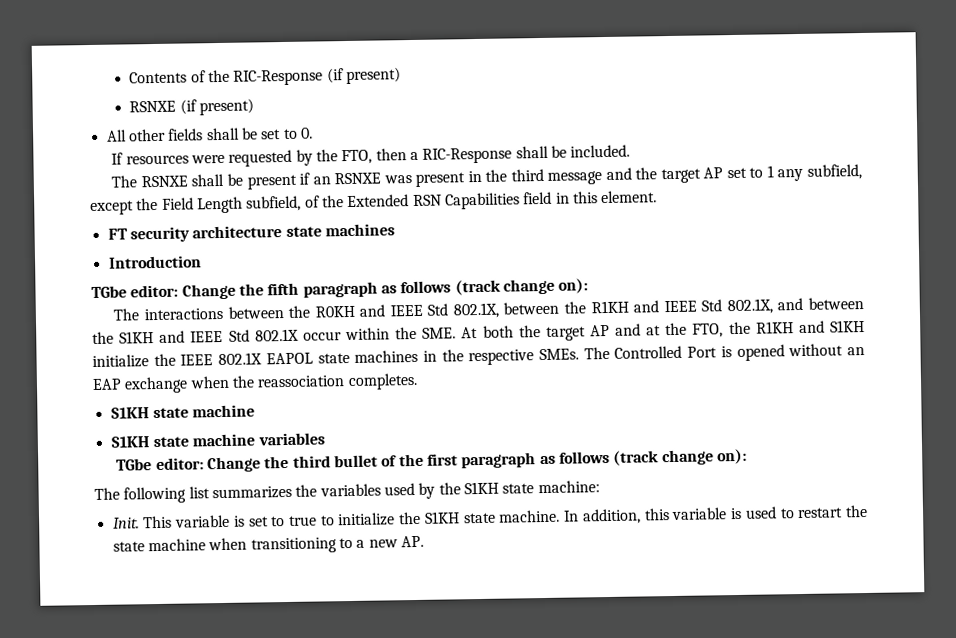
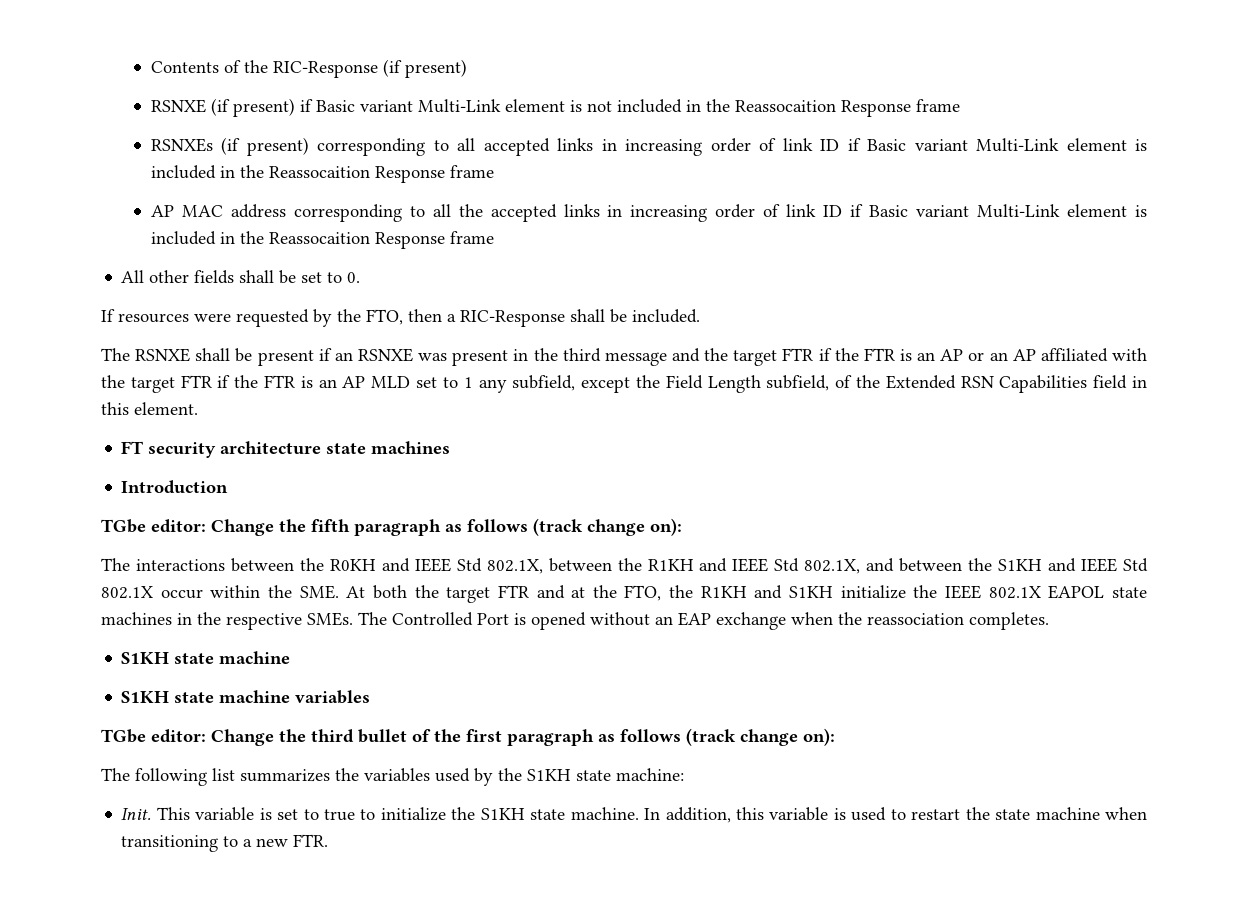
(254, 107) none -> [299,99,960,117] [150,137,1148,156] [150,165,494,183] [150,204,1147,222] [150,231,494,249] if Basic variant Multi-Link element is not included in the Reassocaition Response frame // RSNXEs (if present) corresponding to all accepted links in increasing order of link ID if Basic variant Multi-Link element is included in the Reassocaition Response frame // AP MAC address corresponding to all the accepted links in increasing order of link ID if Basic variant Multi-Link element is included in the Reassocaition Response frame
[703,167,724,179] AP -> [782,348,1147,362] [101,375,411,393] FTR if the FTR is an AP or an AP affiliated with the target FTR if the FTR is an AP MLD
[589,324,610,337] AP -> [497,585,529,598] FTR
[400,535,424,548] AP. -> [293,834,329,847] FTR.

